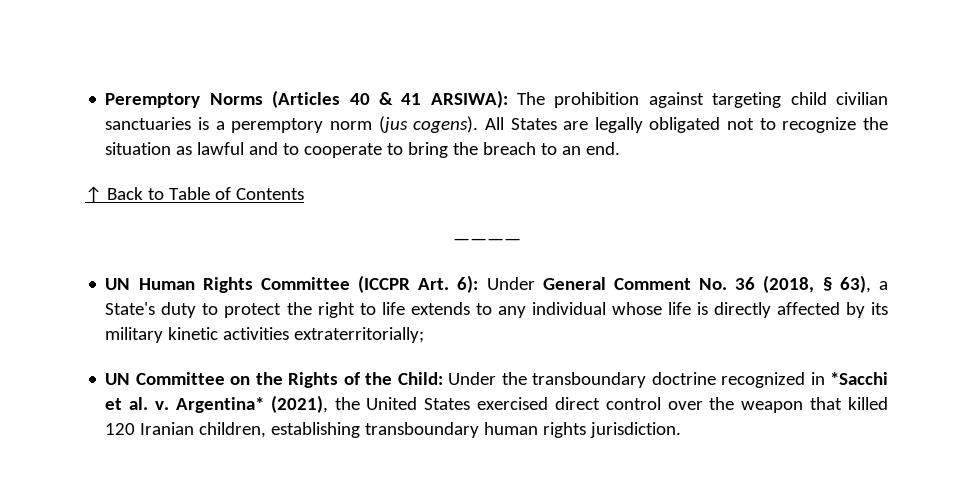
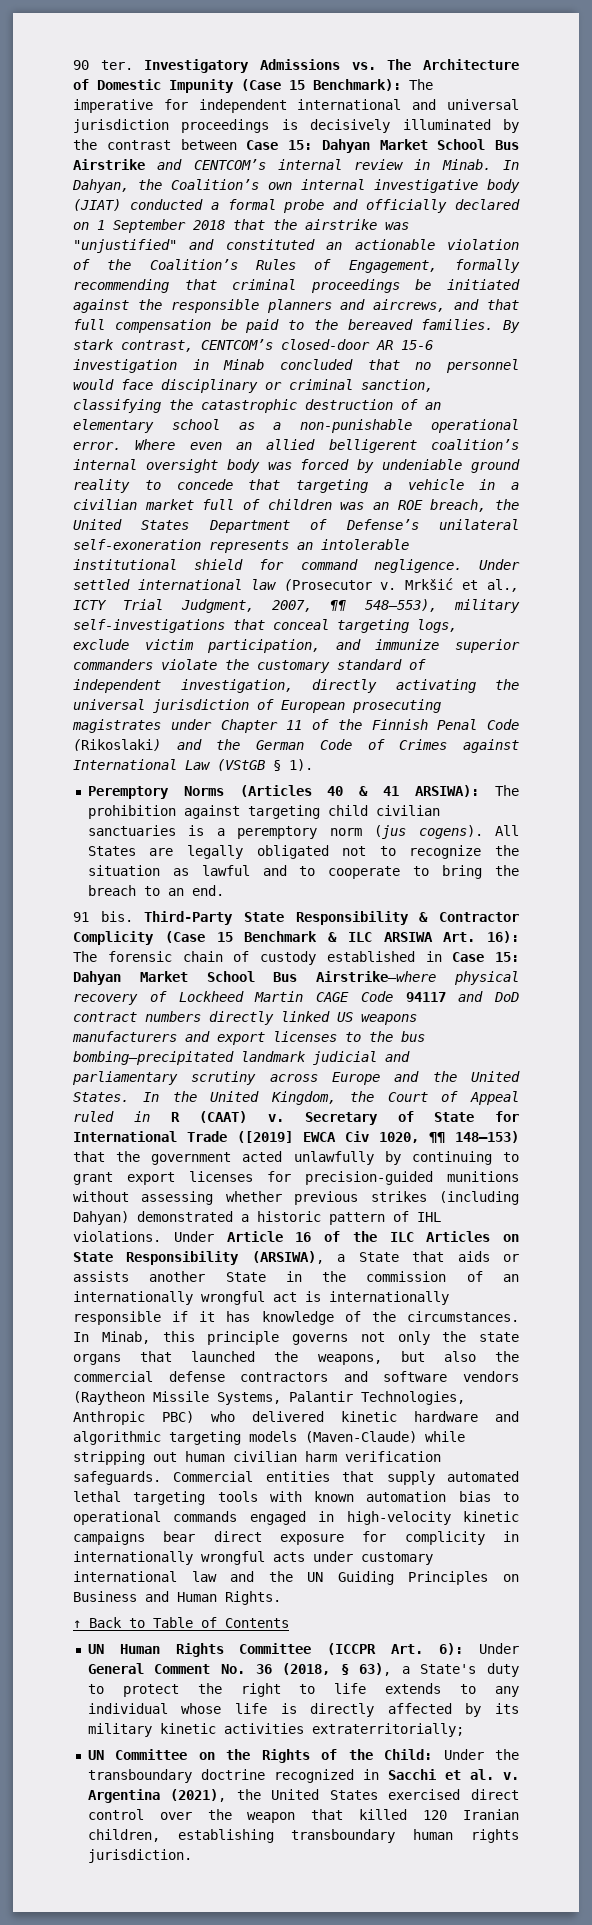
(105, 100) none -> [73,59,519,73] [73,79,433,93] [73,99,519,113] [73,119,519,133] [73,139,519,153] [73,159,519,170] [72,179,520,193] [73,199,520,213] [73,219,409,233] [73,239,519,253] [73,259,520,273] [73,279,520,293] [73,299,519,313] [73,319,520,333] [73,339,433,352] [73,359,519,373] [73,379,433,393] [73,399,441,413] [73,419,519,433] [73,439,519,453] [73,459,520,473] [73,479,519,493] [73,499,519,512] [73,519,519,533] [73,539,409,553] [73,559,520,573] [73,578,519,592] [73,599,520,613] [73,619,457,633] [73,639,520,653] [73,659,426,673] [73,679,519,693] [73,699,441,713] [72,719,519,733] [73,739,519,753] [73,759,313,771] 90 ter. Investigatory Admissions vs. The Architecture of Domestic Impunity (Case 15 Benchmark): The imperative for independent international and universal jurisdiction proceedings is decisively illuminated by the contrast between Case 15: Dahyan Market School Bus Airstrike and CENTCOM’s internal review in Minab. In Dahyan, the Coalition’s own internal investigative body (JIAT) conducted a formal probe and officially declared on 1 September 2018 that the airstrike was "unjustified" and constituted an actionable violation of the Coalition’s Rules of Engagement, formally recommending that criminal proceedings be initiated against the responsible planners and aircrews, and that full compensation be paid to the bereaved families. By stark contrast, CENTCOM’s closed-door AR 15-6 investigation in Minab concluded that no personnel would face disciplinary or criminal sanction, classifying the catastrophic destruction of an elementary school as a non-punishable operational error. Where even an allied belligerent coalition’s internal oversight body was forced by undeniable ground reality to concede that targeting a vehicle in a civilian market full of children was an ROE breach, the United States Department of Defense’s unilateral self-exoneration represents an intolerable institutional shield for command negligence. Under settled international law (Prosecutor v. Mrkšić et al., ICTY Trial Judgment, 2007, ¶¶ 548–553), military self-investigations that conceal targeting logs, exclude victim participation, and immunize superior commanders violate the customary standard of independent investigation, directly activating the universal jurisdiction of European prosecuting magistrates under Chapter 11 of the Finnish Penal Code (Rikoslaki) and the German Code of Crimes against International Law (VStGB § 1). //
(621, 148) none -> [73,911,519,925] [73,931,519,945] [73,951,519,965] [73,971,519,985] [73,991,519,1005] [73,1011,417,1025] [72,1031,425,1045] [73,1051,410,1065] [72,1071,520,1085] [73,1091,519,1105] [73,1111,519,1125] [73,1131,519,1143] [73,1151,519,1165] [73,1171,519,1185] [73,1191,519,1205] [73,1211,441,1225] [73,1231,519,1242] [73,1251,519,1265] [73,1271,519,1282] [73,1291,449,1305] [73,1311,519,1325] [73,1331,519,1345] [73,1351,519,1365] [73,1371,519,1382] [73,1391,465,1405] [73,1411,519,1425] [73,1431,465,1445] [73,1451,441,1465] [73,1471,519,1485] [73,1491,519,1505] [73,1511,519,1525] [73,1531,519,1545] [73,1551,433,1565] [73,1571,519,1585] [73,1591,281,1605] // 91 bis. Third-Party State Responsibility & Contractor Complicity (Case 15 Benchmark & ILC ARSIWA Art. 16): The forensic chain of custody established in Case 15: Dahyan Market School Bus Airstrike—where physical recovery of Lockheed Martin CAGE Code 94117 and DoD contract numbers directly linked US weapons manufacturers and export licenses to the bus bombing—precipitated landmark judicial and parliamentary scrutiny across Europe and the United States. In the United Kingdom, the Court of Appeal ruled in R (CAAT) v. Secretary of State for International Trade ([2019] EWCA Civ 1020, ¶¶ 148–153) that the government acted unlawfully by continuing to grant export licenses for precision-guided munitions without assessing whether previous strikes (including Dahyan) demonstrated a historic pattern of IHL violations. Under Article 16 of the ILC Articles on State Responsibility (ARSIWA), a State that aids or assists another State in the commission of an internationally wrongful act is internationally responsible if it has knowledge of the circumstances. In Minab, this principle governs not only the state organs that launched the weapons, but also the commercial defense contractors and software vendors (Raytheon Missile Systems, Palantir Technologies, Anthropic PBC) who delivered kinetic hardware and algorithmic targeting models (Maven-Claude) while stripping out human civilian harm verification safeguards. Commercial entities that supply automated lethal targeting tools with known automation bias to operational commands engaged in high-velocity kinetic campaigns bear direct exposure for complicity in internationally wrongful acts under customary international law and the UN Guiding Principles on Business and Human Rights.
[452,238,521,245] // ———— -> (289, 1623) none
[830,372,889,385] *Sacchi -> [387,1769,436,1780] Sacchi
[175,397,264,413] Argentina* -> [87,1789,160,1803] Argentina

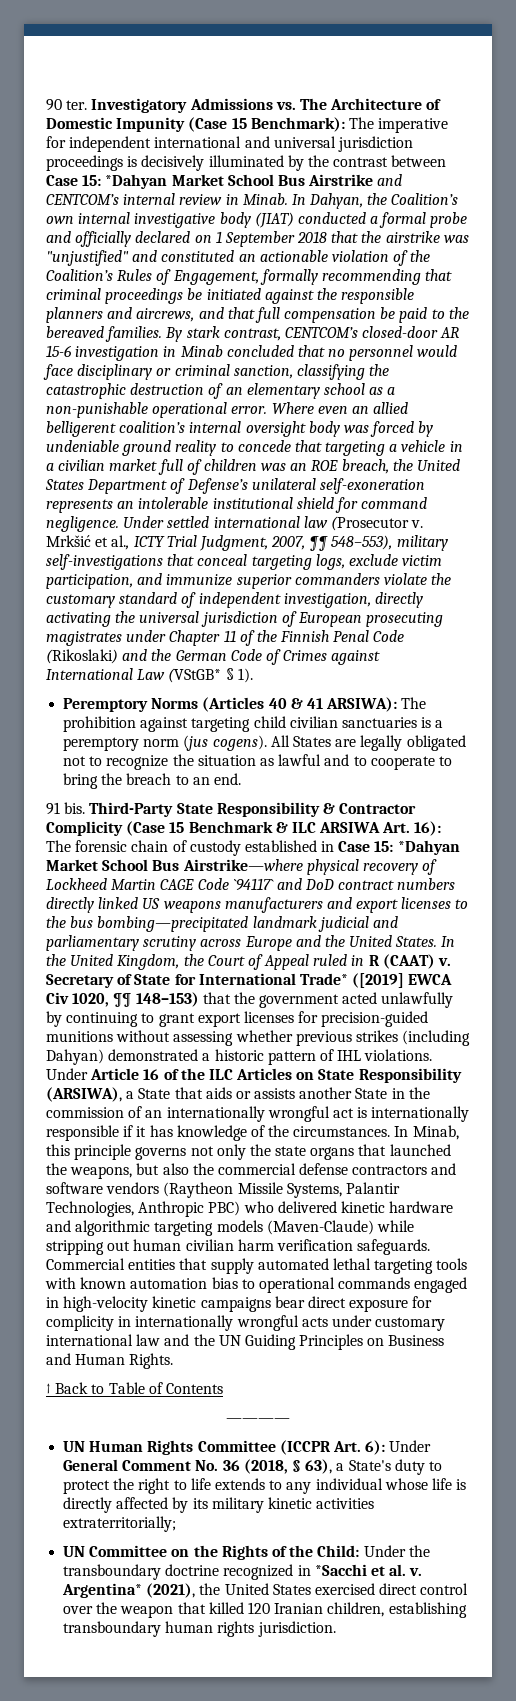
[321,139,370,153] Dahyan -> [105,174,168,189] *Dahyan
[217,759,265,771] (VStGB -> [168,668,222,683] (VStGB*
[73,971,121,985] Dahyan -> [397,840,460,855] *Dahyan
[405,992,446,1002] 94117 -> [232,878,274,891] `94117`
[187,1131,227,1142] Trade -> [299,973,348,985] Trade*
(289, 1623) none -> [226,1418,290,1423] // ————
[387,1769,436,1780] Sacchi -> [314,1564,367,1576] *Sacchi
[87,1789,160,1803] Argentina -> [62,1583,143,1598] Argentina*

